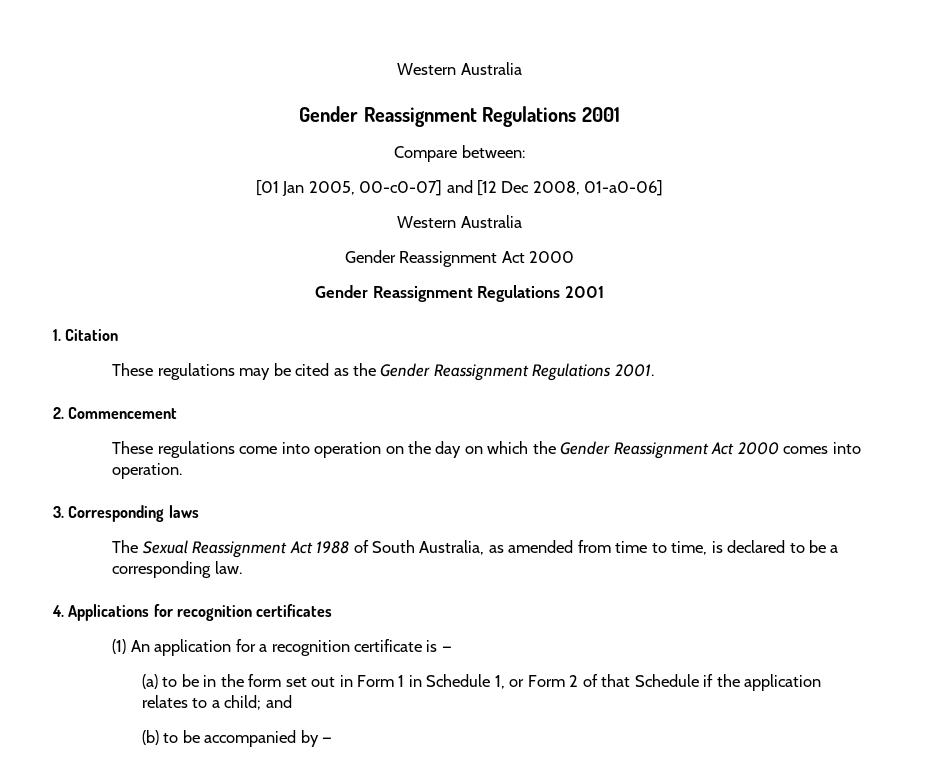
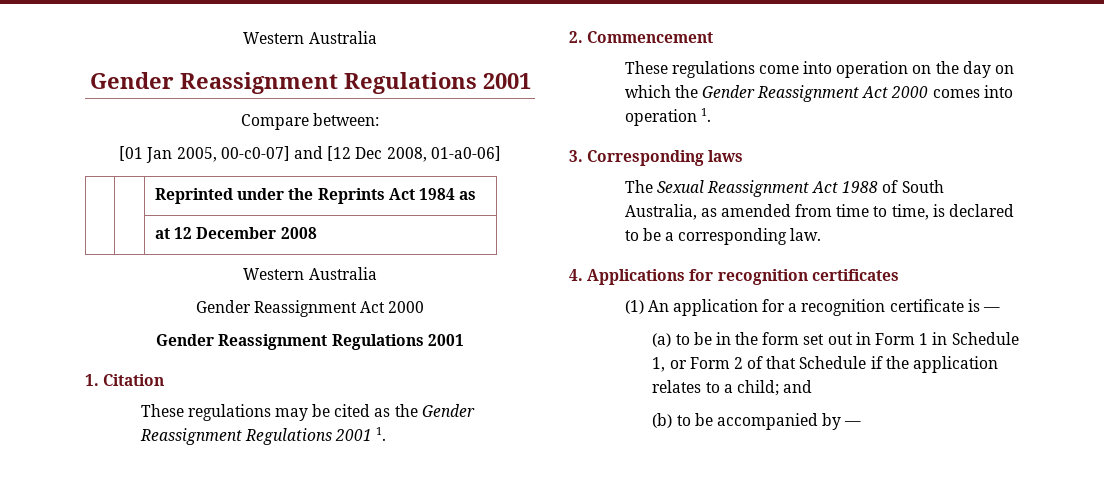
(664, 188) none -> [155,188,477,204] [155,227,317,239] // | | Reprinted under the Reprints Act 1984 as // | | at 12 December 2008
[614,364,654,377] 2001. -> [334,427,387,441] 2001 1.
[112,463,183,479] operation. -> [624,108,711,126] operation 1.

